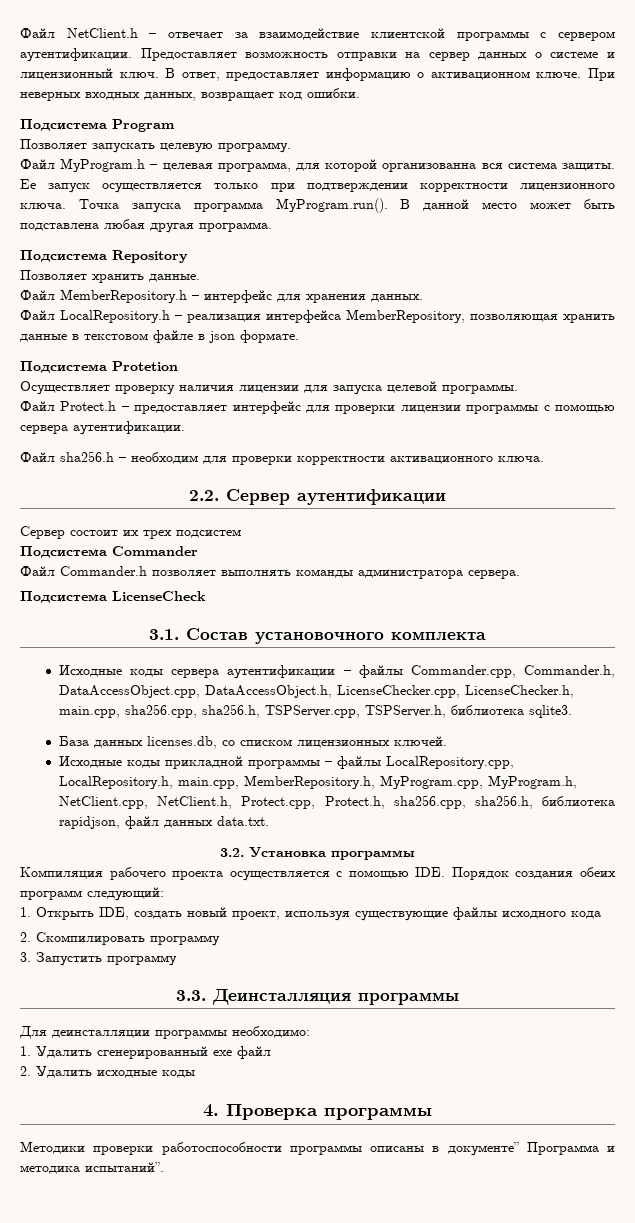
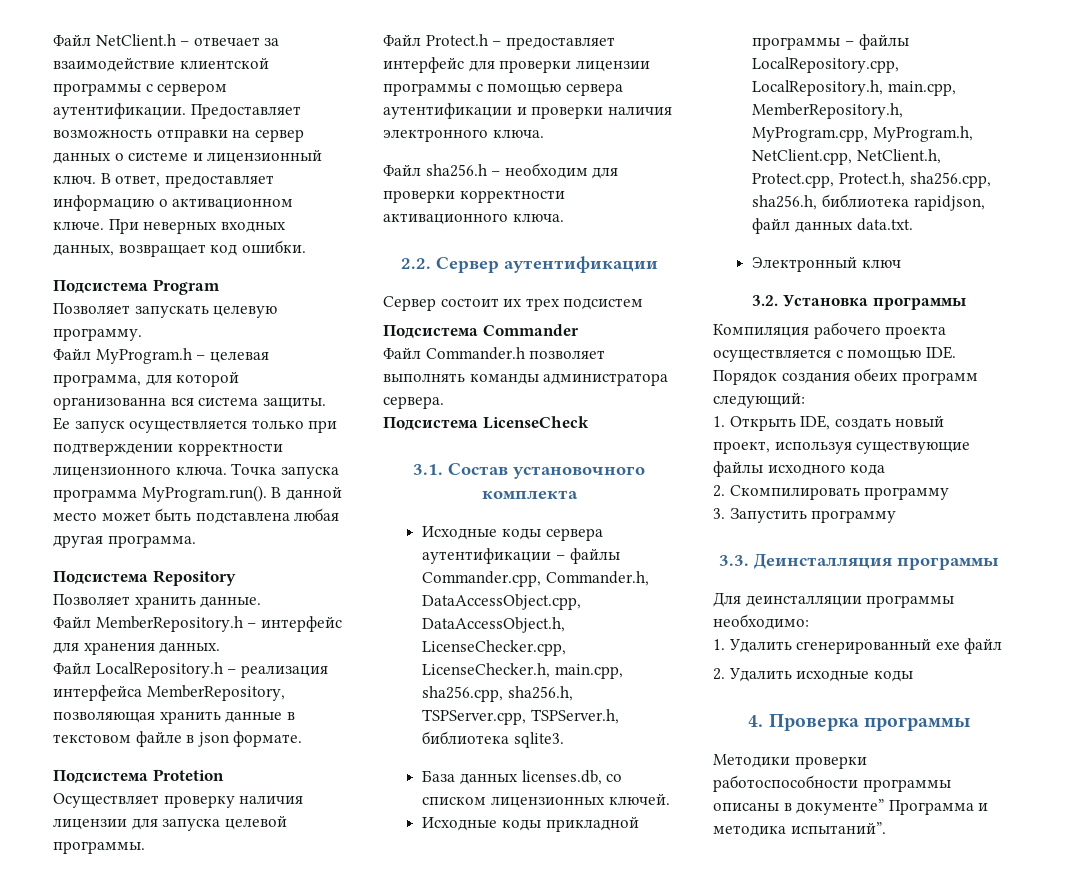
[73,421,185,435] аутентификации. -> [383,103,672,119] [383,129,544,142] аутентификации и проверки наличия электронного ключа.
(270, 821) none -> [752,256,901,272] // Электронный ключ

